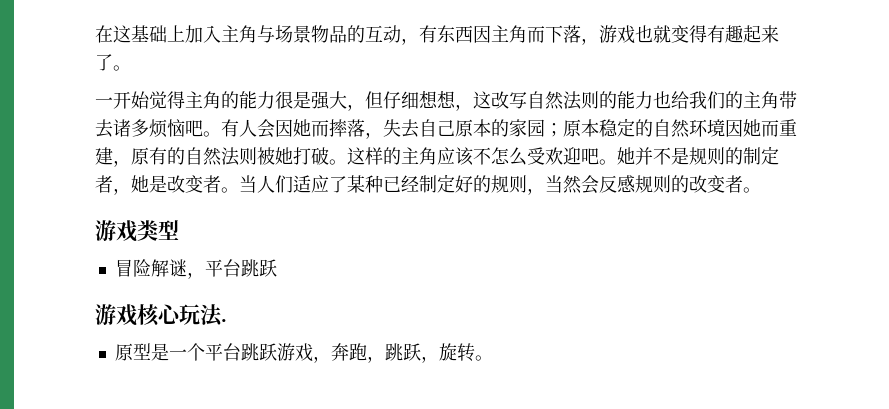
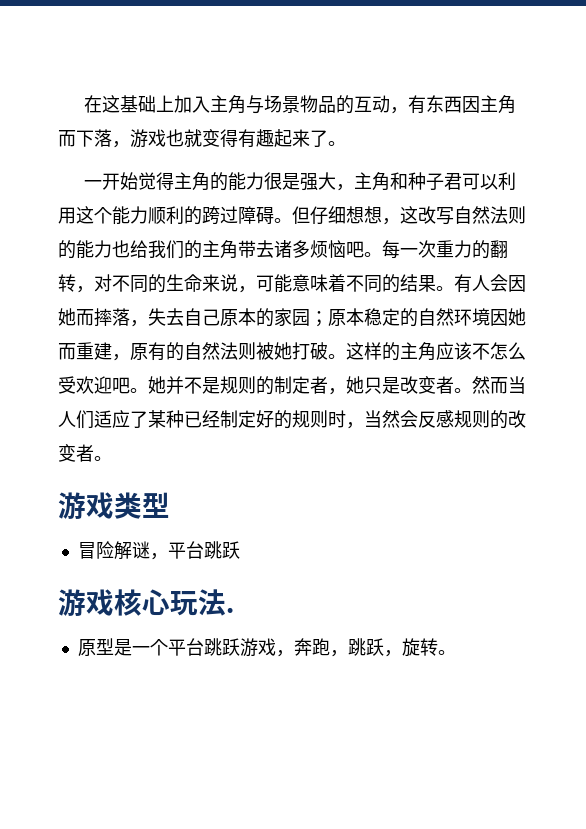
(365, 107) none -> [354,172,517,191] [58,206,292,225] 主角和种子君可以利用这个能力顺利的跨过障碍。
(221, 134) none -> [382,240,508,259] [58,274,454,293] 每一次重力的翻转，对不同的生命来说，可能意味着不同的结果。
(149, 184) none -> [364,377,382,394] 只
(239, 190) none -> [472,376,508,394] 然而
(527, 184) none -> [328,410,346,428] 时

